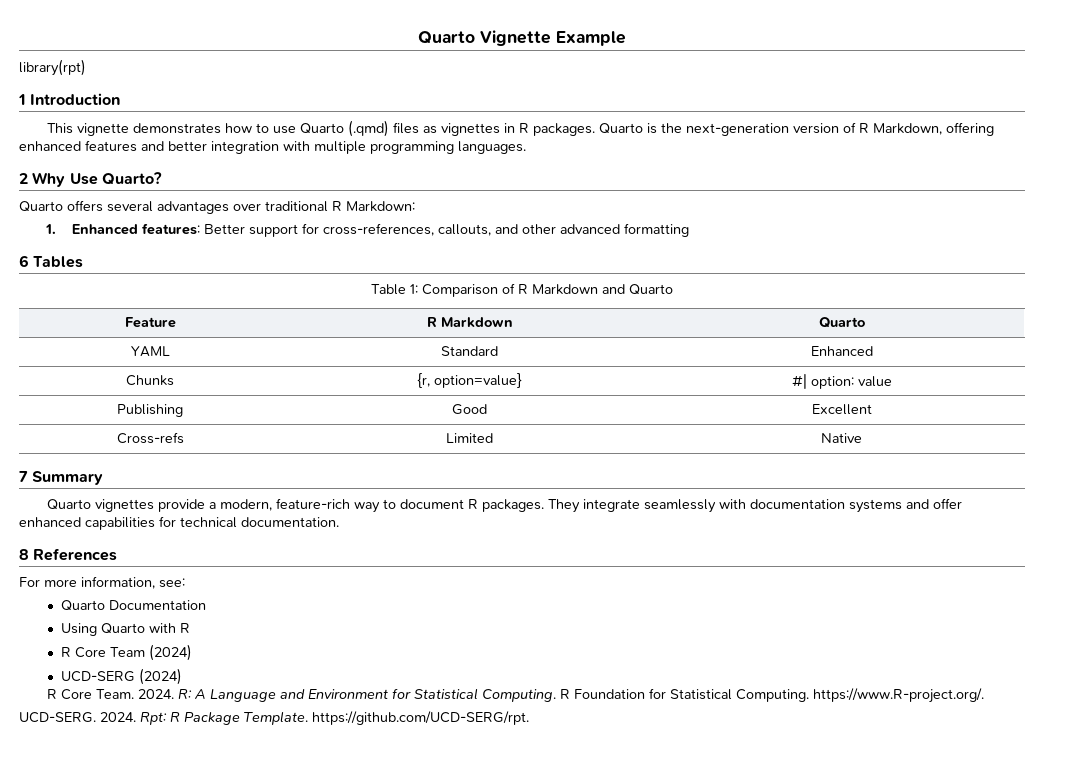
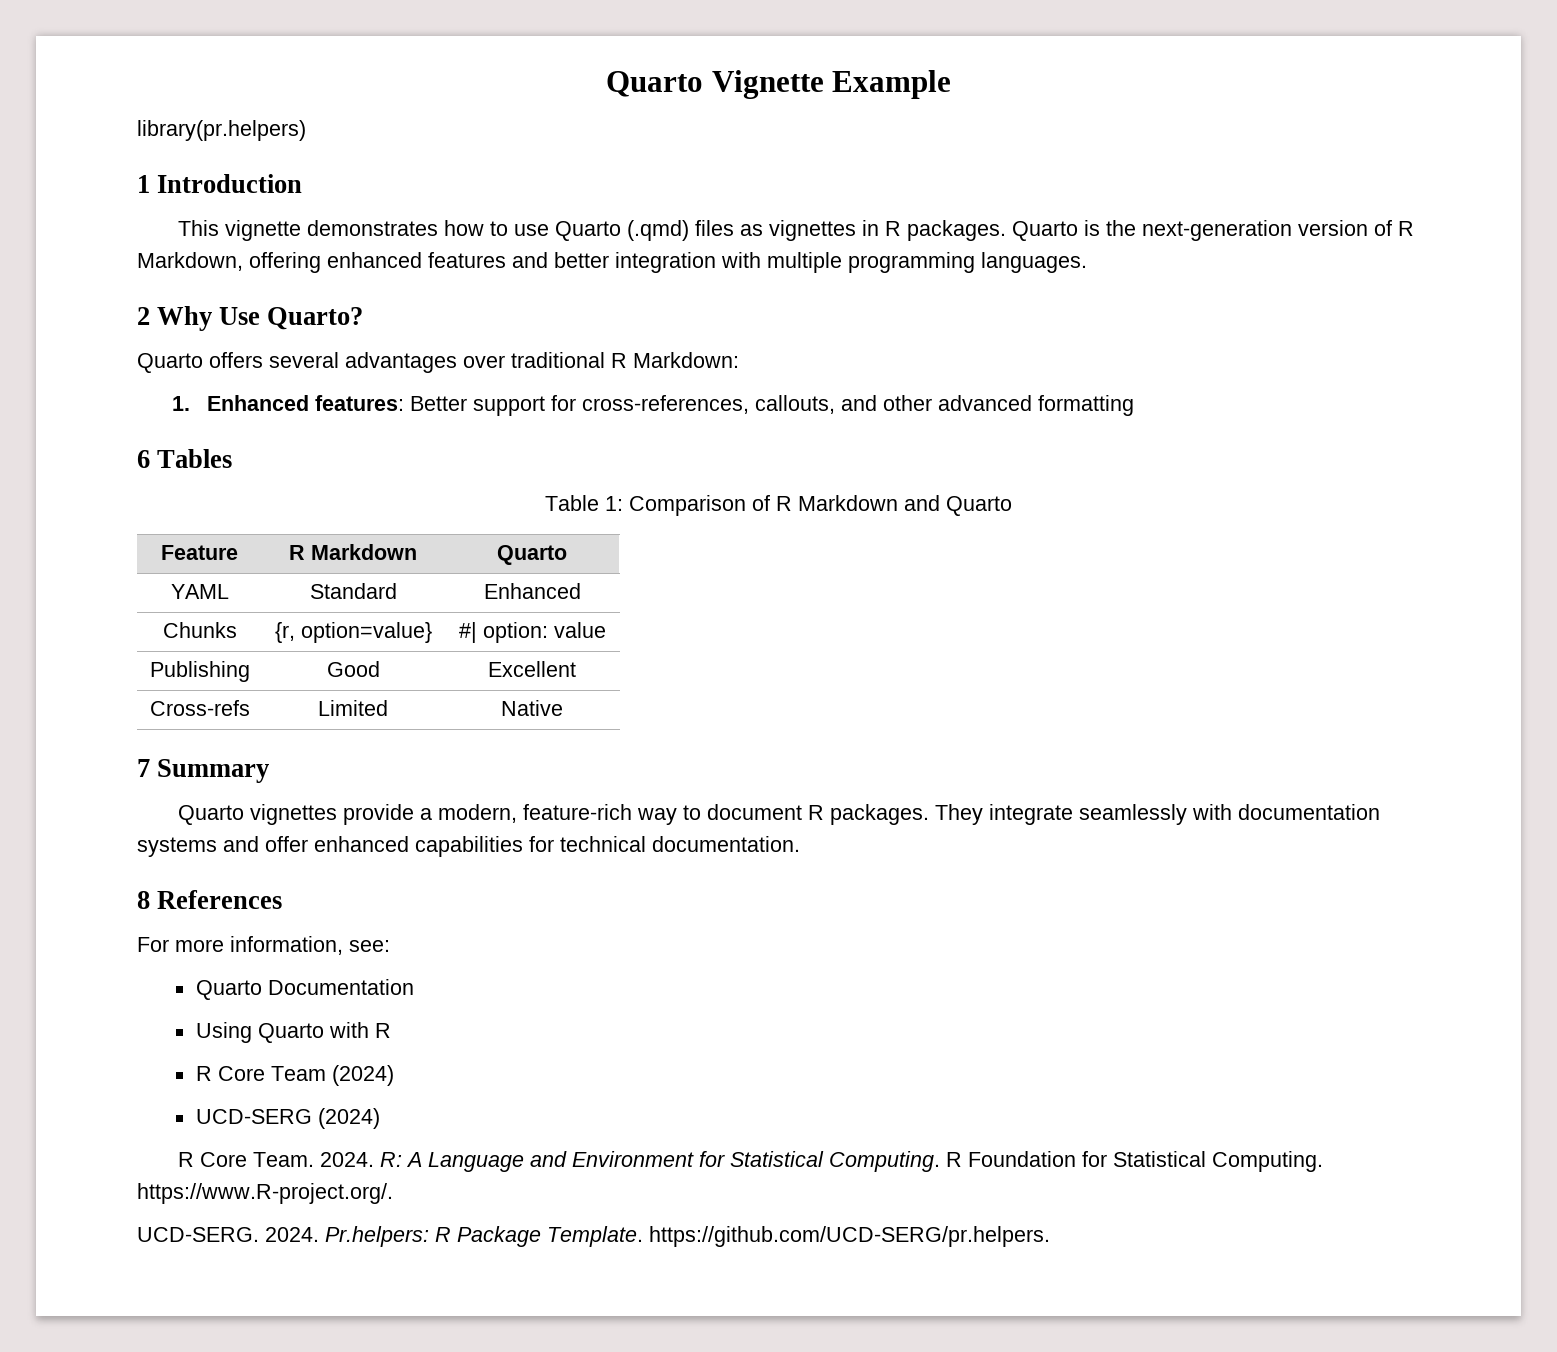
[19,59,86,76] library(rpt) -> [137,120,306,141] library(pr.helpers)
[140,712,167,725] Rpt: -> [325,1226,429,1247] Pr.helpers:
[312,711,529,725] https://github.com/UCD-SERG/rpt. -> [649,1226,1050,1247] https://github.com/UCD-SERG/pr.helpers.

